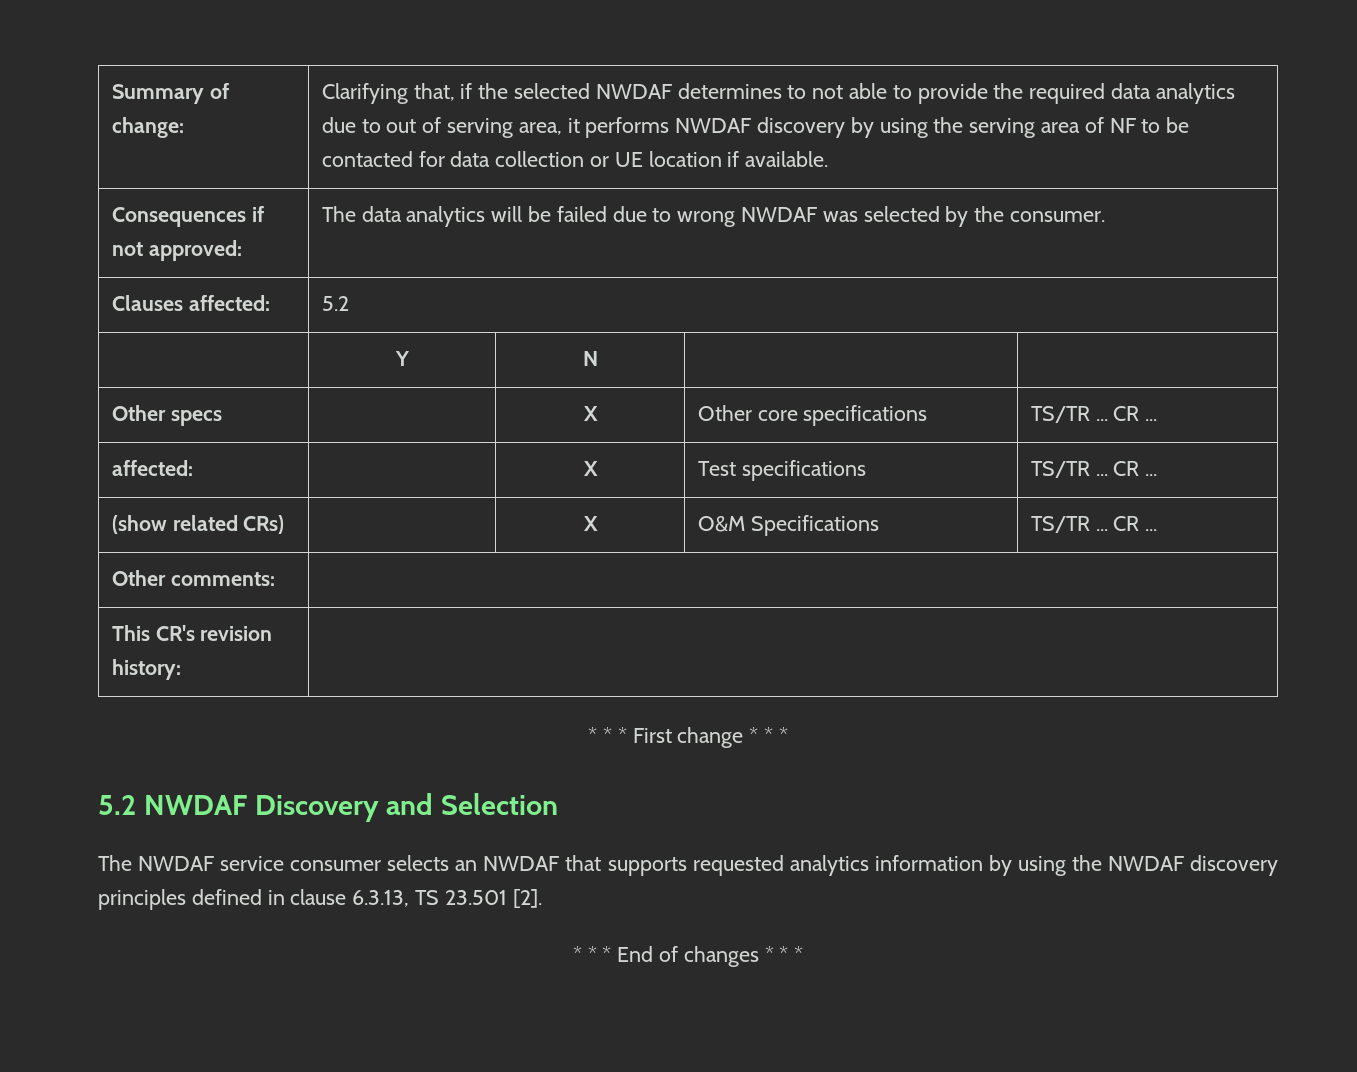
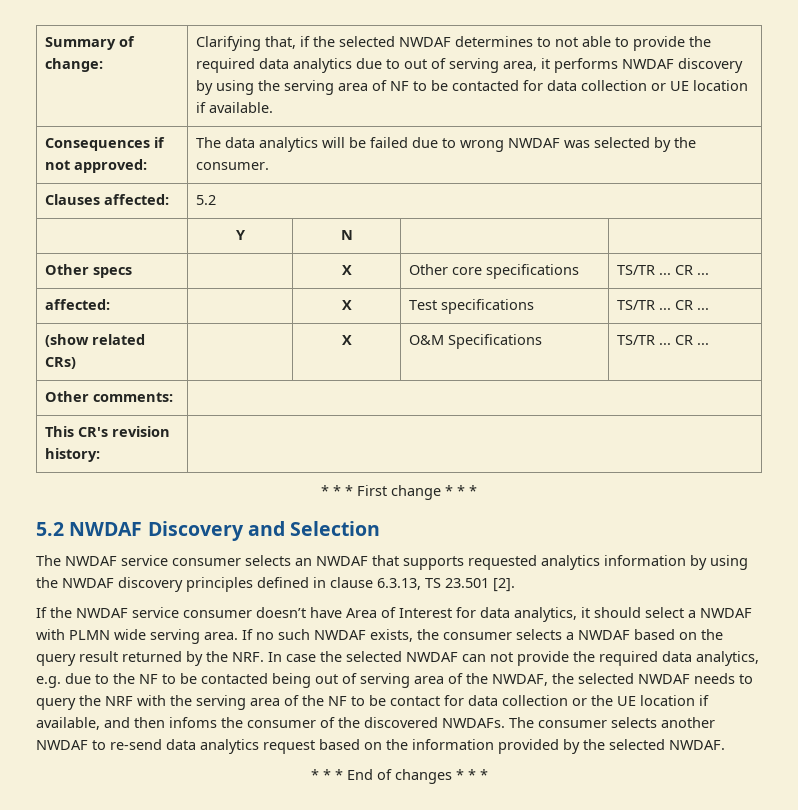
(542, 898) none -> [36,607,752,622] [36,629,723,644] [36,651,759,666] [36,673,753,688] [36,695,709,710] [36,717,715,730] [36,739,725,754] // If the NWDAF service consumer doesn’t have Area of Interest for data analytics, it should select a NWDAF with PLMN wide serving area. If no such NWDAF exists, the consumer selects a NWDAF based on the query result returned by the NRF. In case the selected NWDAF can not provide the required data analytics, e.g. due to the NF to be contacted being out of serving area of the NWDAF, the selected NWDAF needs to query the NRF with the serving area of the NF to be contact for data collection or the UE location if available, and then infoms the consumer of the discovered NWDAFs. The consumer selects another NWDAF to re-send data analytics request based on the information provided by the selected NWDAF.

